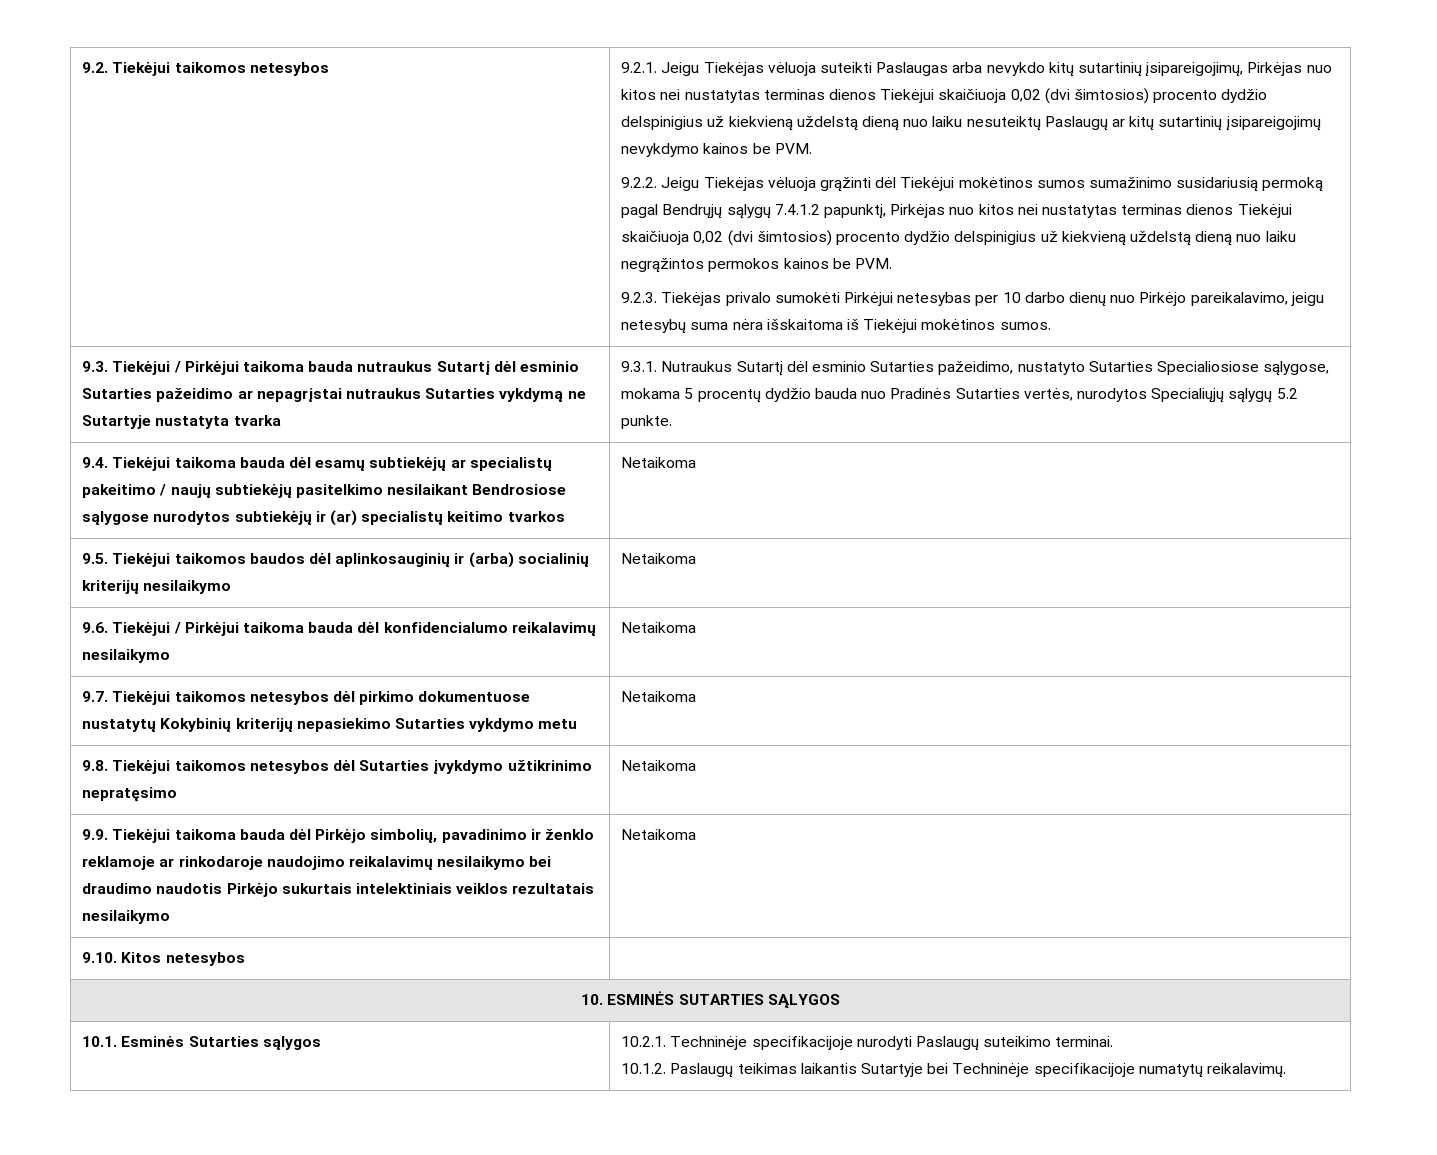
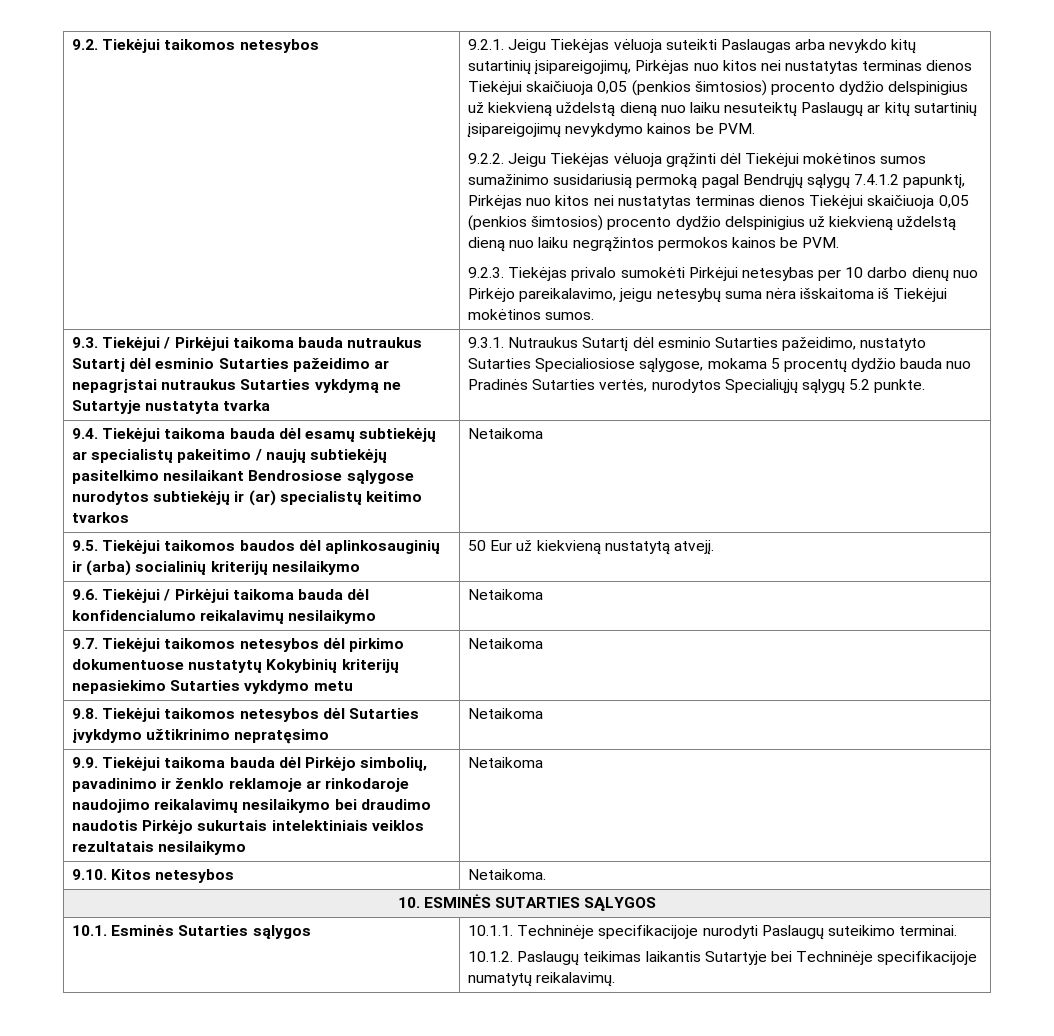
[1010,88,1070,104] 0,02 (dvi -> [597,80,691,96] 0,05 (penkios
[693,230,753,246] 0,02 (dvi -> [938,195,969,208] [467,215,527,231] 0,05 (penkios
[621,553,697,564] Netaikoma -> [467,540,714,555] 50 Eur už kiekvieną nustatytą atvejį.
(245, 959) none -> [467,869,546,880] Netaikoma.
[621,1036,667,1047] 10.2.1. -> [467,925,513,936] 10.1.1.

